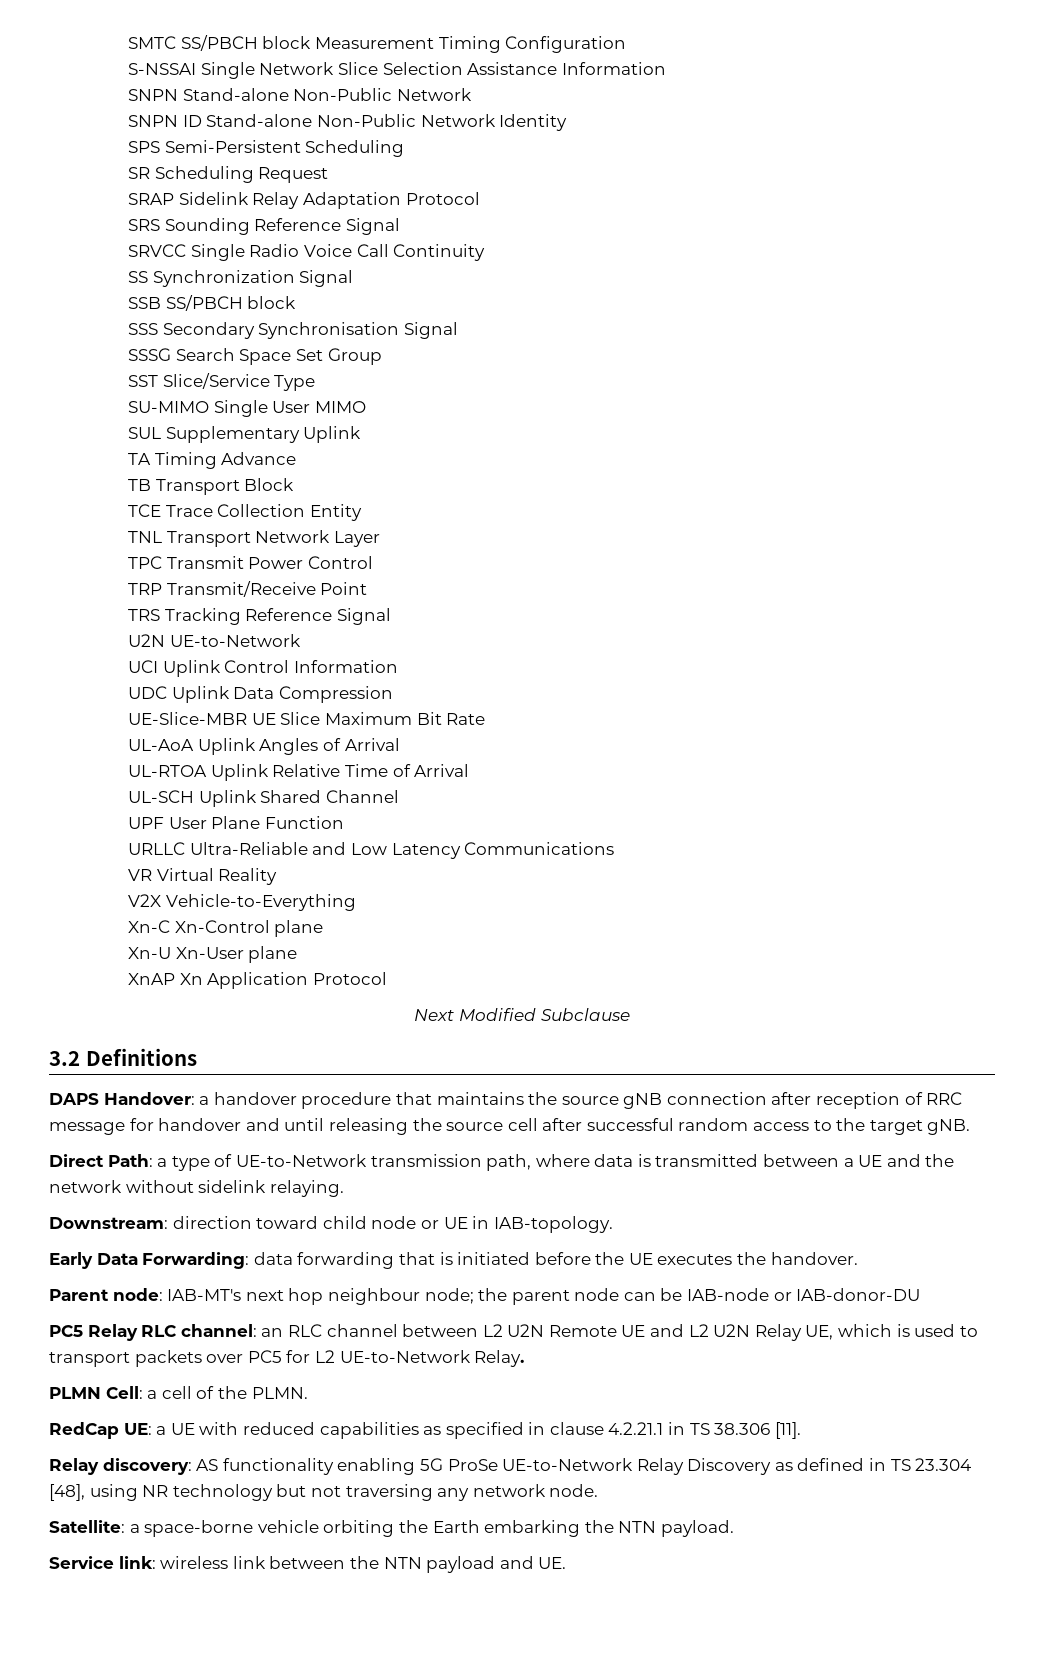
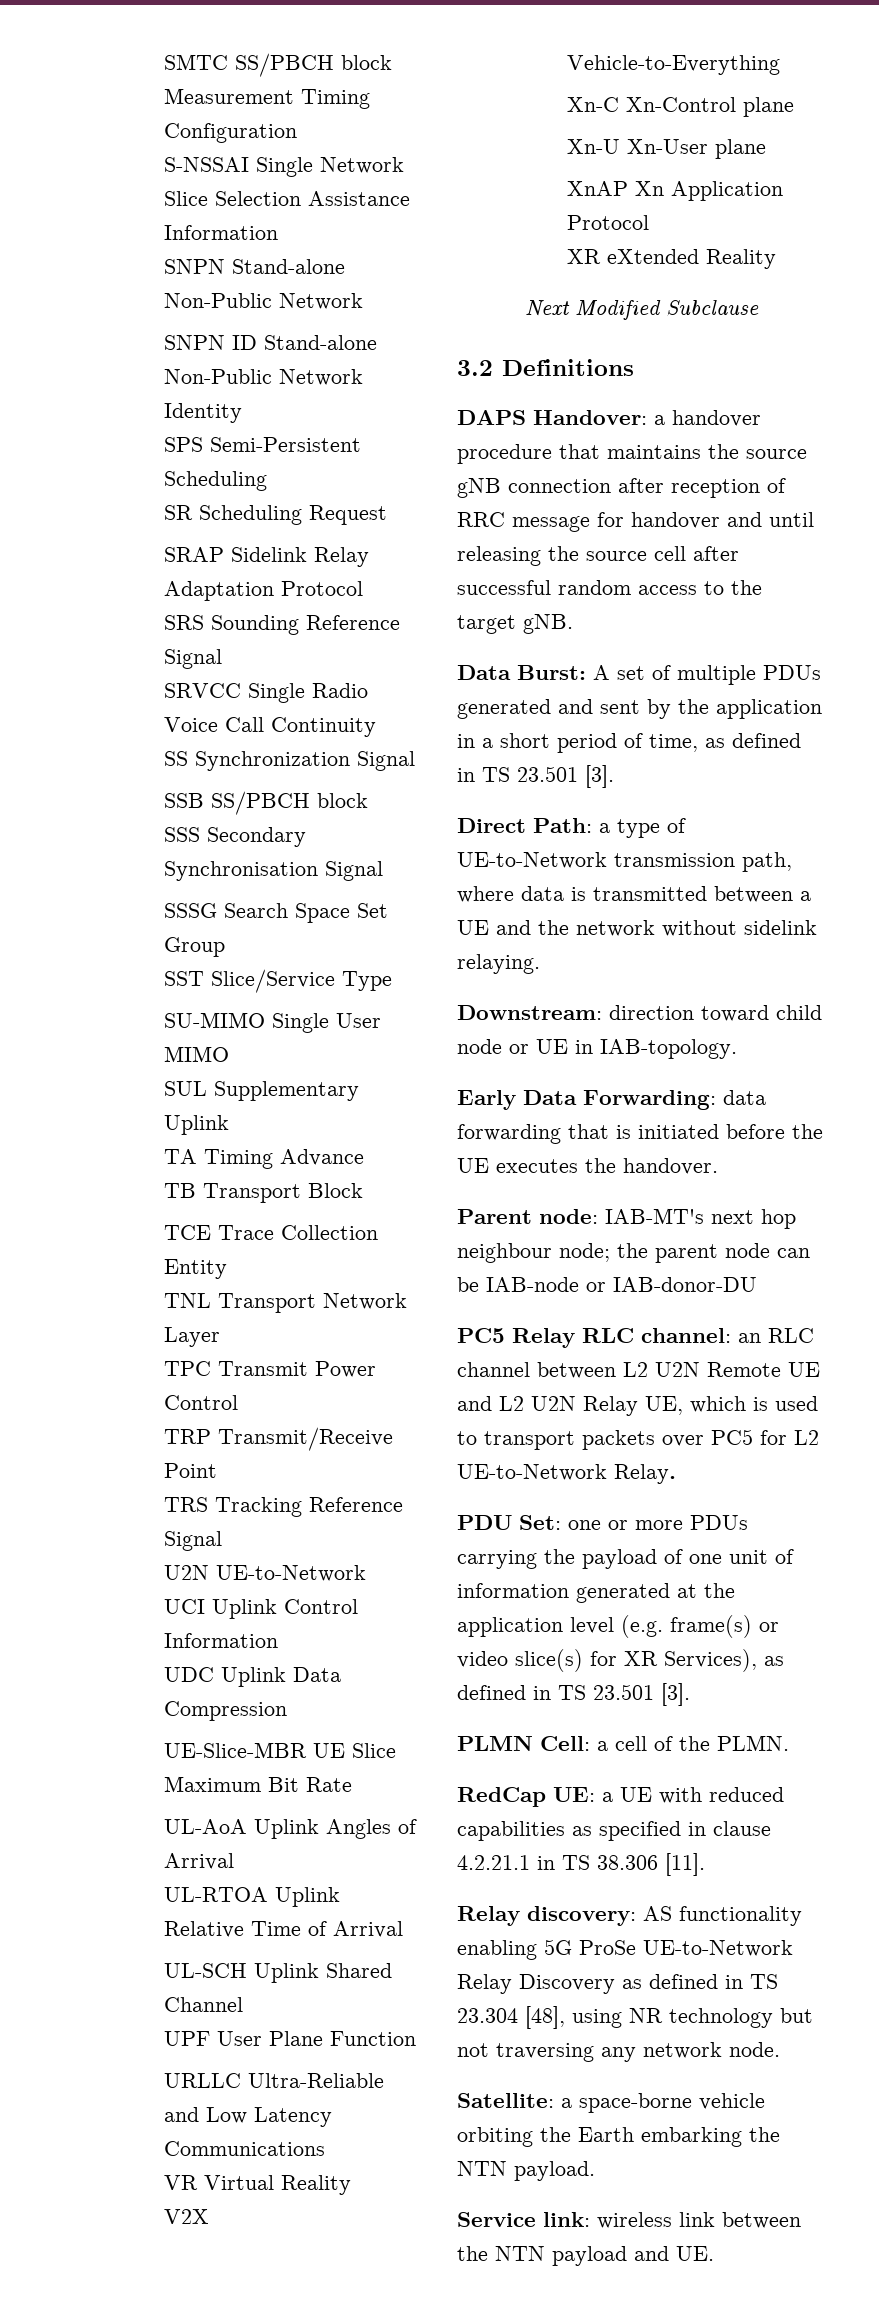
(388, 978) none -> [567,249,777,269] // XR eXtended Reality
(971, 1127) none -> [457,665,821,685] [457,699,822,719] [457,733,801,753] [457,765,614,788] // Data Burst: A set of multiple PDUs generated and sent by the application in a short period of time, as defined in TS 23.501 [3].
(525, 1358) none -> [457,1515,748,1530] [457,1549,794,1569] [457,1583,735,1603] [457,1615,779,1638] [457,1649,784,1672] [457,1683,690,1706] // PDU Set: one or more PDUs carrying the payload of one unit of information generated at the application level (e.g. frame(s) or video slice(s) for XR Services), as defined in TS 23.501 [3].

